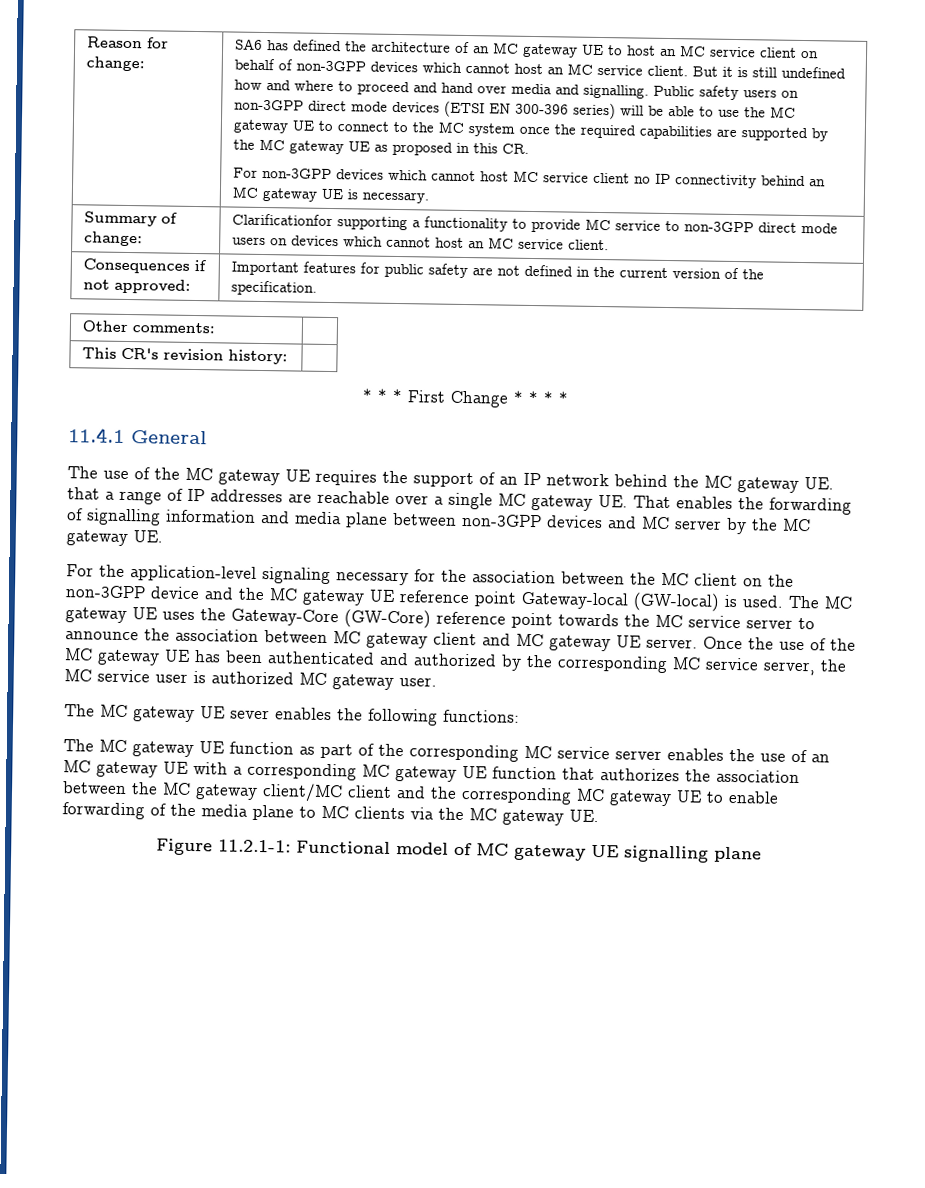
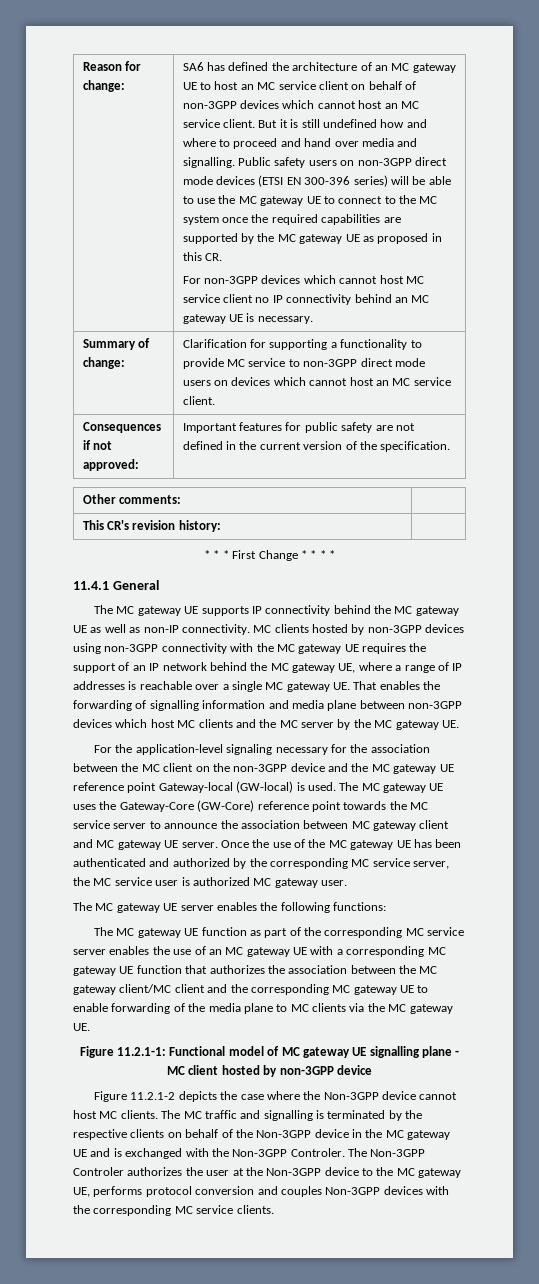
[232,213,334,227] Clarificationfor -> [182,339,267,348] Clarification for
[103,467,150,480] use of -> [116,605,459,616] [73,624,465,635] [73,643,254,654] MC gateway UE supports IP connectivity behind the MC gateway UE as well as non-IP connectivity. MC clients hosted by non-3GPP devices using non-3GPP connectivity with
[804,477,834,490] [67,487,100,500] UE. that -> [338,662,392,673] UE, where
[288,493,312,503] are -> [128,681,137,690] is
[607,516,637,529] and -> [115,719,277,728] which host MC clients and the
[230,709,270,720] sever -> [180,905,214,911] server
(762, 854) none -> [455,1050,460,1056] [167,1065,372,1077] [94,1091,458,1102] [73,1110,423,1121] [73,1129,451,1140] [73,1148,426,1159] [73,1167,462,1178] [73,1186,449,1197] [73,1205,274,1216] - MC client hosted by non-3GPP device // Figure 11.2.1-2 depicts the case where the Non-3GPP device cannot host MC clients. The MC traffic and signalling is terminated by the respective clients on behalf of the Non-3GPP device in the MC gateway UE and is exchanged with the Non-3GPP Controler. The Non-3GPP Controler authorizes the user at the Non-3GPP device to the MC gateway UE, performs protocol conversion and couples Non-3GPP devices with the corresponding MC service clients.

